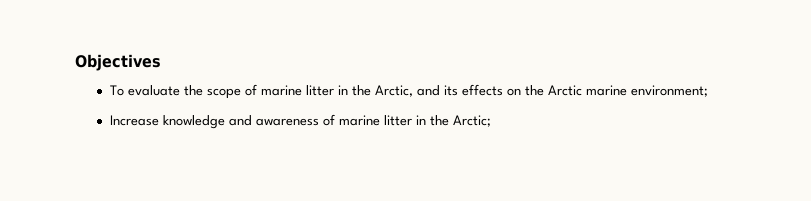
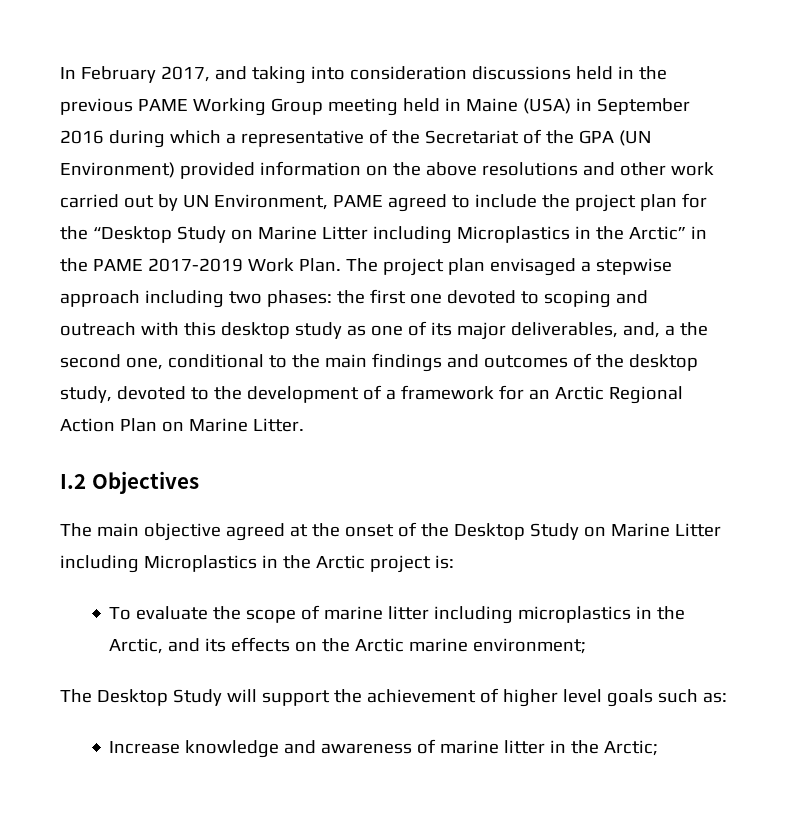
[75,54,161,71] Objectives -> [60,66,667,84] [60,98,690,116] [60,129,651,148] [60,161,714,179] [60,193,707,212] [60,226,707,244] [60,258,672,276] [60,289,648,308] [60,321,708,340] [60,353,698,372] [60,385,683,404] [60,418,304,432] [60,471,199,494] [60,522,721,541] [60,555,454,573] In February 2017, and taking into consideration discussions held in the previous PAME Working Group meeting held in Maine (USA) in September 2016 during which a representative of the Secretariat of the GPA (UN Environment) provided information on the above resolutions and other work carried out by UN Environment, PAME agreed to include the project plan for the “Desktop Study on Marine Litter including Microplastics in the Arctic” in the PAME 2017-2019 Work Plan. The project plan envisaged a stepwise approach including two phases: the first one devoted to scoping and outreach with this desktop study as one of its major deliverables, and, a the second one, conditional to the main findings and outcomes of the desktop study, devoted to the development of a framework for an Arctic Regional Action Plan on Marine Litter. // I.2 Objectives // The main objective agreed at the onset of the Desktop Study on Marine Litter including Microplastics in the Arctic project is:
(335, 90) none -> [434,606,632,624] including microplastics
(709, 91) none -> [60,688,727,707] // The Desktop Study will support the achievement of higher level goals such as:

